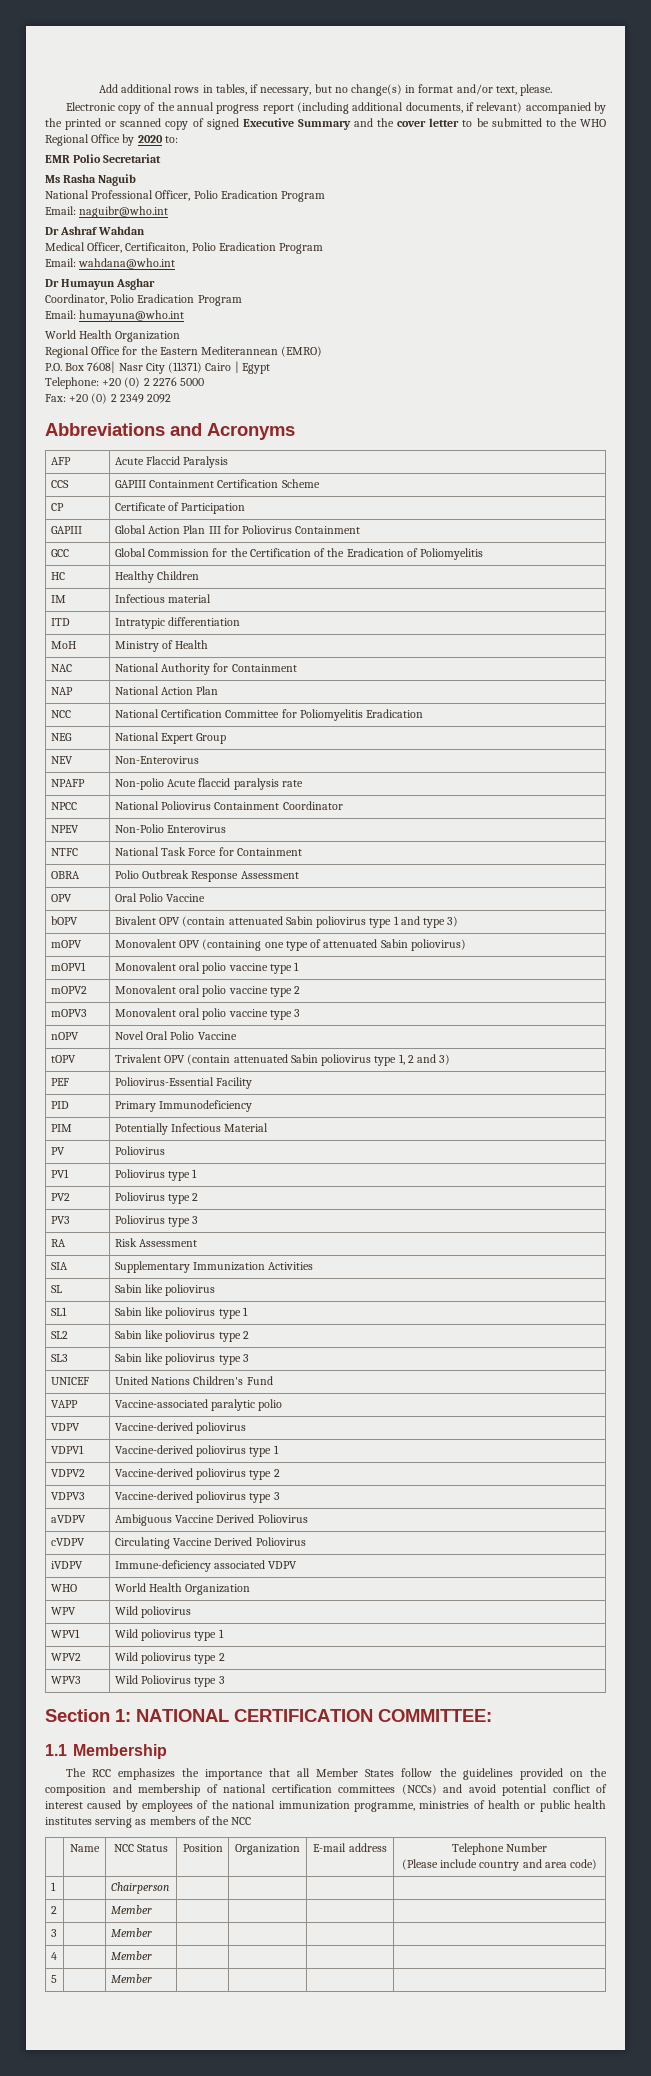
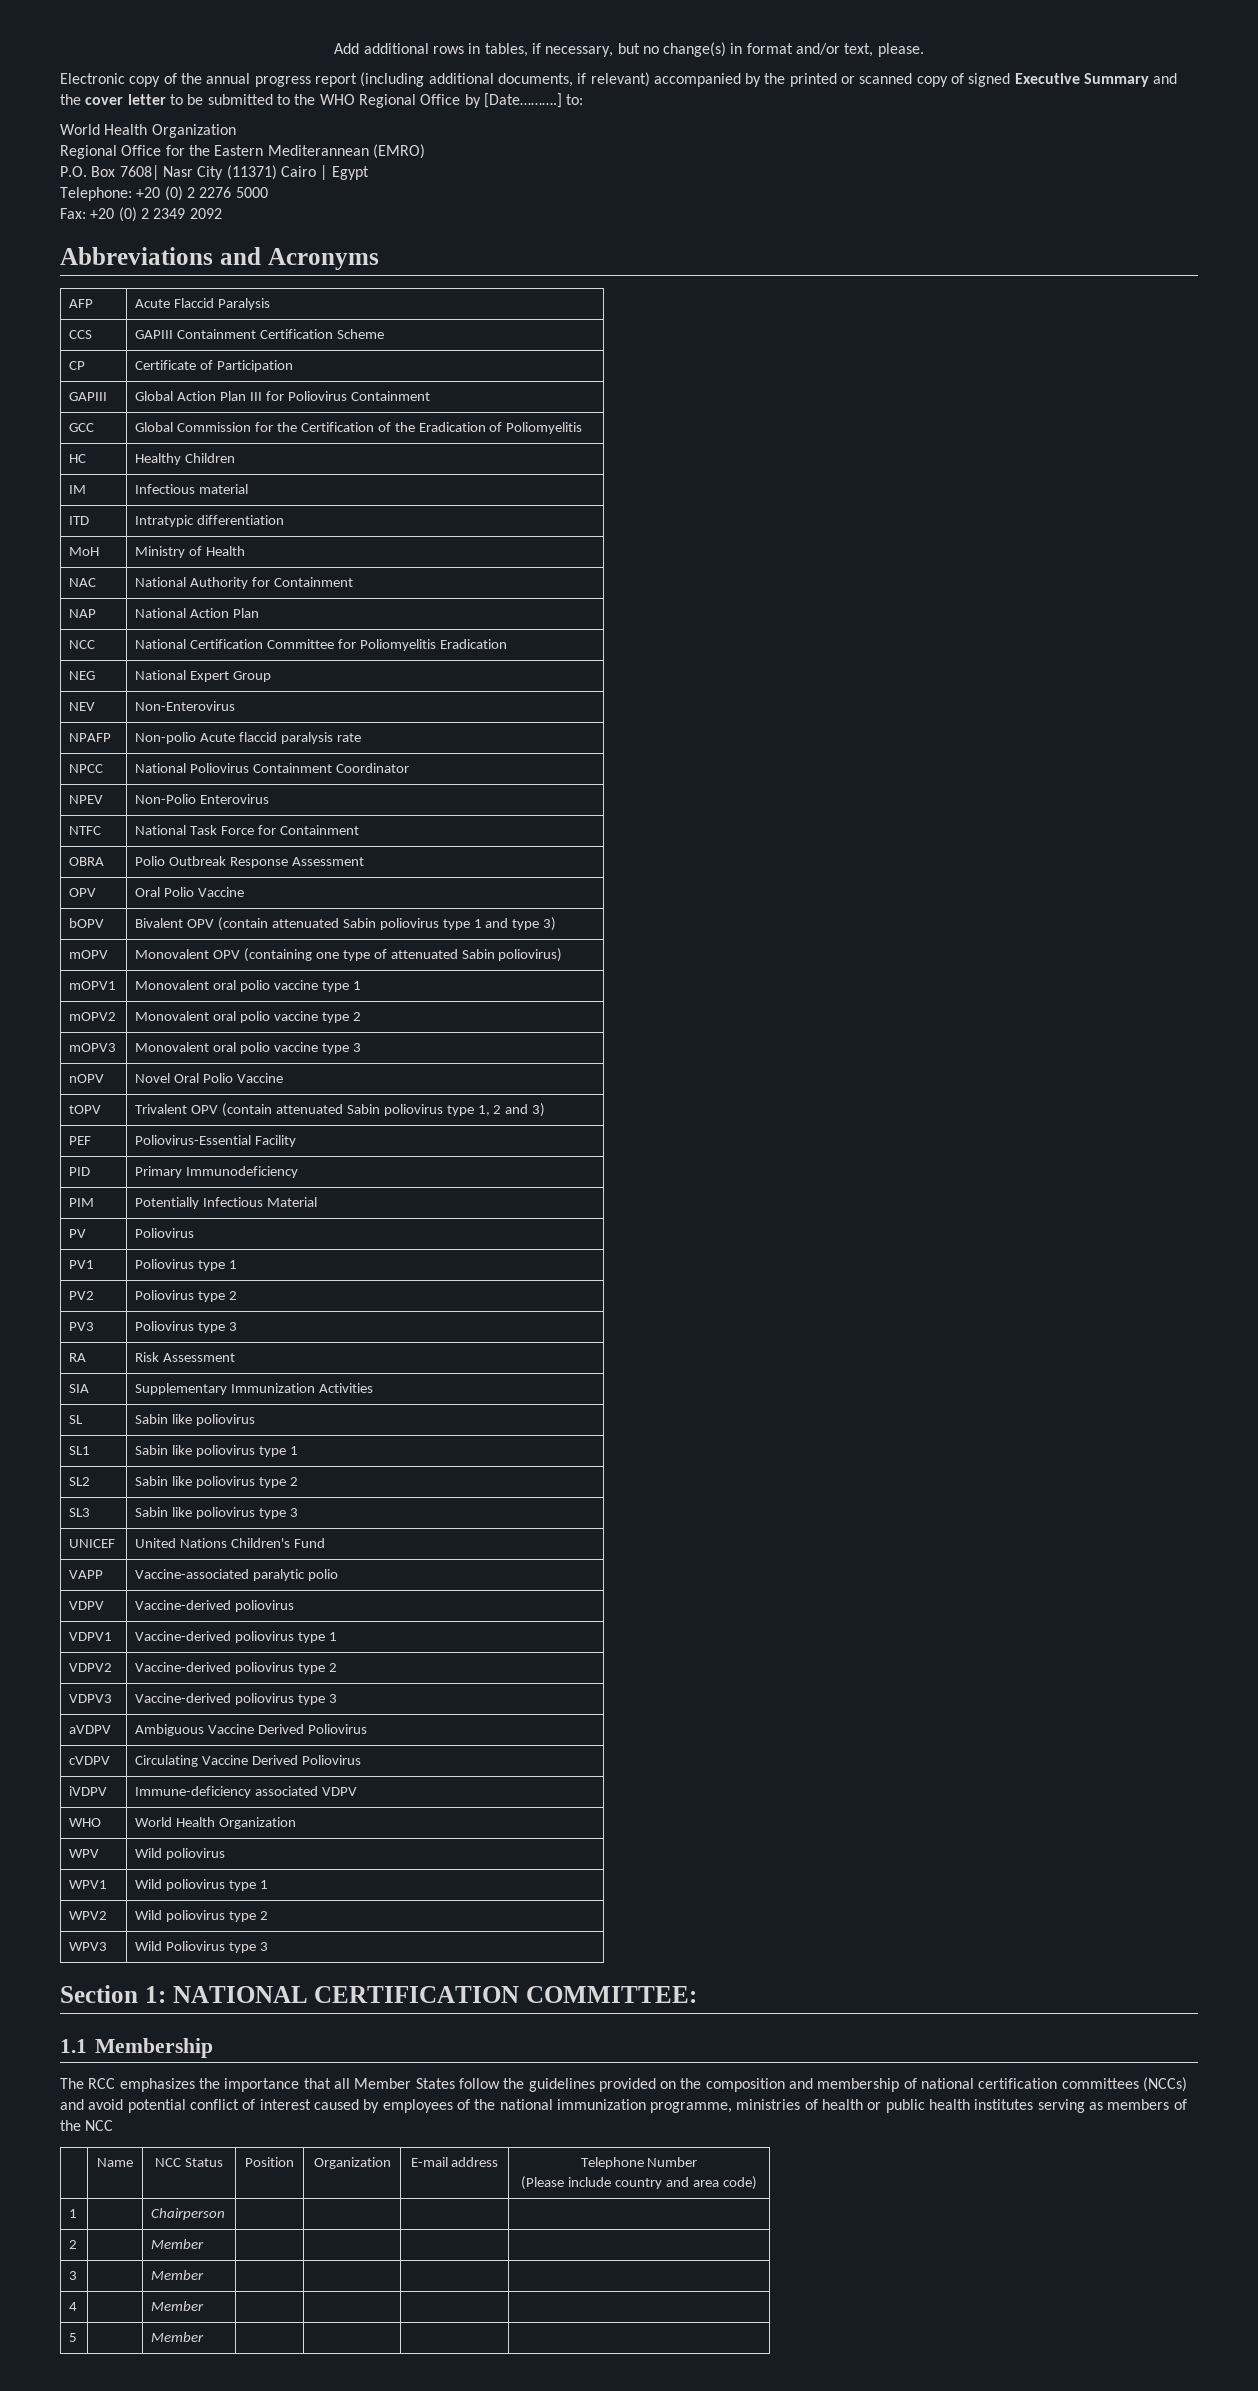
[137,135,163,143] 2020 -> [483,93,562,108] [Date……….]
[45,154,162,163] [45,174,137,186] [45,190,326,202] [45,206,169,218] [45,226,146,235] [45,242,324,254] [45,258,176,269] [45,278,156,290] [45,294,242,306] [45,310,185,322] // EMR Polio Secretariat // Ms Rasha Naguib // National Professional Officer, Polio Eradication Program // Email: naguibr@who.int // Dr Ashraf Wahdan // Medical Officer, Certificaiton, Polio Eradication Program // Email: wahdana@who.int // Dr Humayun Asghar // Coordinator, Polio Eradication Program // Email: humayuna@who.int -> (584, 99) none

